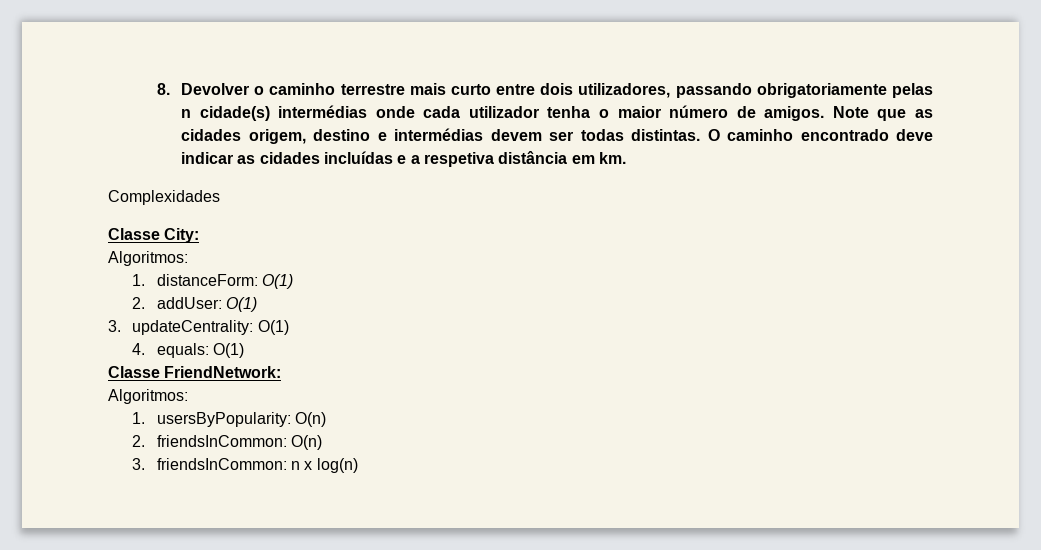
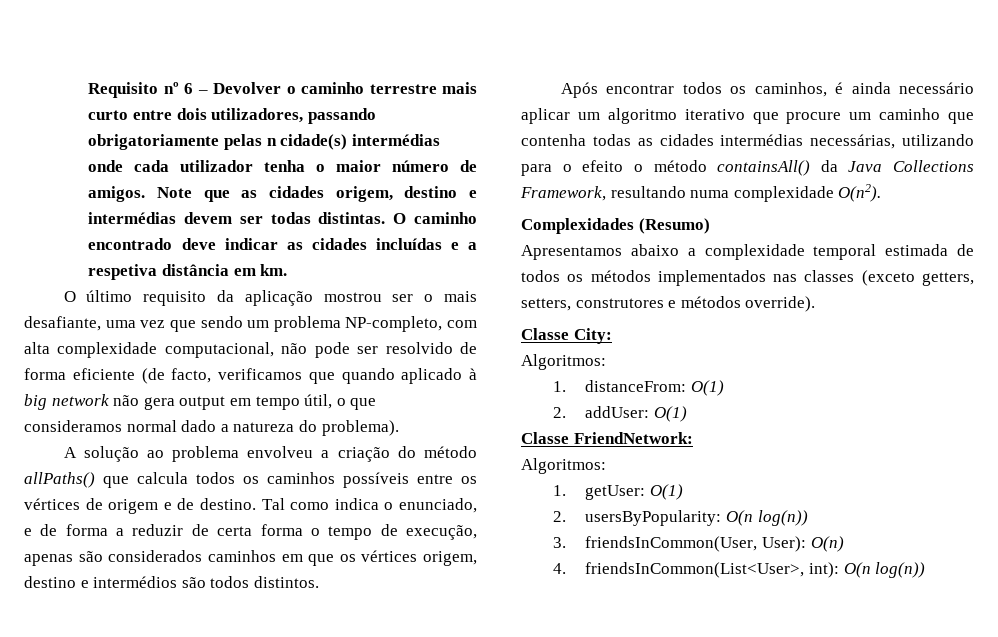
[156,83,170,95] 8. -> [88,82,208,98] Requisito nº 6 –
[108,190,220,205] Complexidades -> [63,290,477,306] [24,316,477,332] [24,342,478,358] [24,368,477,384] [24,394,377,410] [24,420,399,436] [63,446,477,462] [24,472,477,488] [24,498,478,514] [24,524,478,540] [24,550,477,566] [24,576,319,588] [560,82,974,98] [521,108,974,124] [521,134,974,149] [521,160,974,176] [520,184,882,202] [521,218,710,234] [521,244,974,260] [521,270,974,286] [521,296,816,312] O último requisito da aplicação mostrou ser o mais desafiante, uma vez que sendo um problema NP-completo, com alta complexidade computacional, não pode ser resolvido de forma eficiente (de facto, verificamos que quando aplicado à big network não gera output em tempo útil, o que consideramos normal dado a natureza do problema). // A solução ao problema envolveu a criação do método allPaths() que calcula todos os caminhos possíveis entre os vértices de origem e de destino. Tal como indica o enunciado, e de forma a reduzir de certa forma o tempo de execução, apenas são considerados caminhos em que os vértices origem, destino e intermédios são todos distintos. // Após encontrar todos os caminhos, é ainda necessário aplicar um algoritmo iterativo que procure um caminho que contenha todas as cidades intermédias necessárias, utilizando para o efeito o método containsAll() da Java Collections Framework, resultando numa complexidade O(n2). // Complexidades (Resumo) // Apresentamos abaixo a complexidade temporal estimada de todos os métodos implementados nas classes (exceto getters, setters, construtores e métodos override).
[156,274,258,286] distanceForm: -> [585,380,687,392] distanceFrom:
[108,320,289,335] [132,343,245,358] [108,366,282,378] [108,389,188,404] [132,412,327,427] [132,435,323,450] [132,458,358,473] 3. updateCentrality: O(1) // 4. equals: O(1) // Classe FriendNetwork: // Algoritmos: // 1. usersByPopularity: O(n) // 2. friendsInCommon: O(n) // 3. friendsInCommon: n x log(n) -> [521,432,693,444] [521,458,606,474] [553,484,684,500] [553,510,808,526] [553,536,844,552] [553,562,926,578] Classe FriendNetwork: // Algoritmos: // 1. getUser: O(1) // 2. usersByPopularity: O(n log(n)) // 3. friendsInCommon(User, User): O(n) // 4. friendsInCommon(List<User>, int): O(n log(n))

